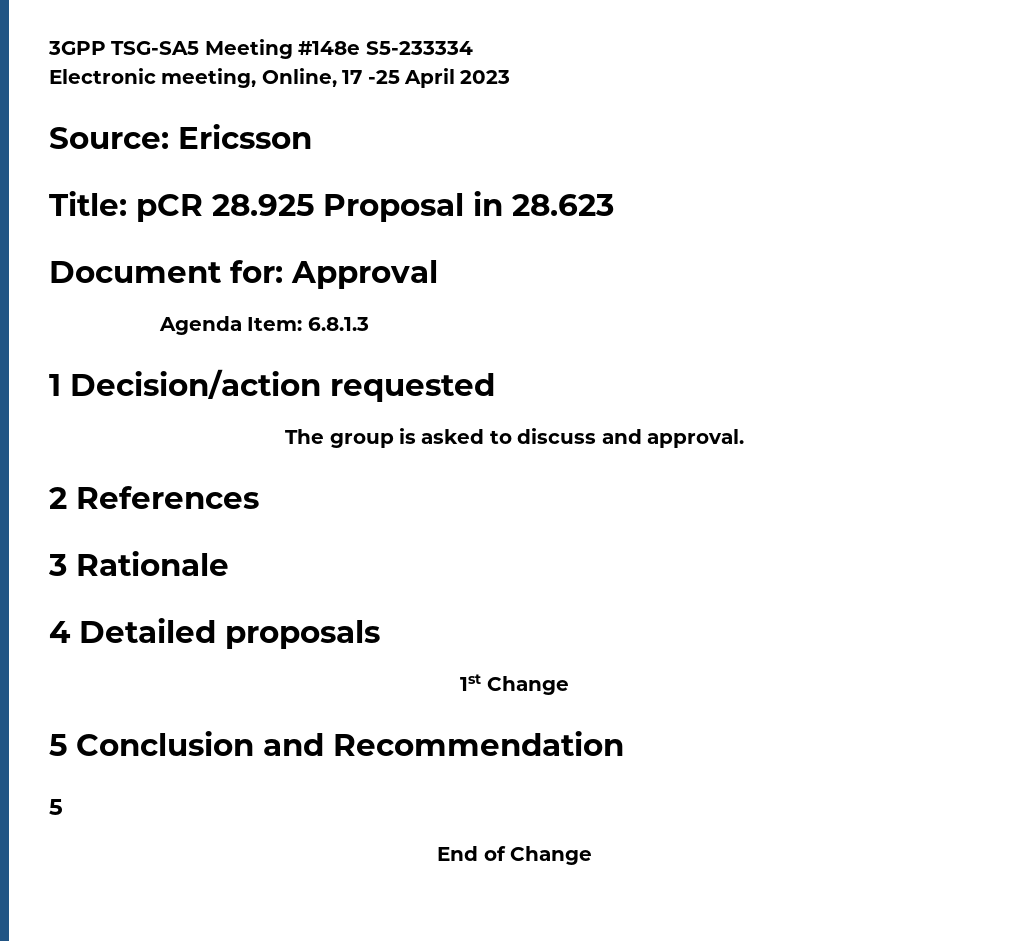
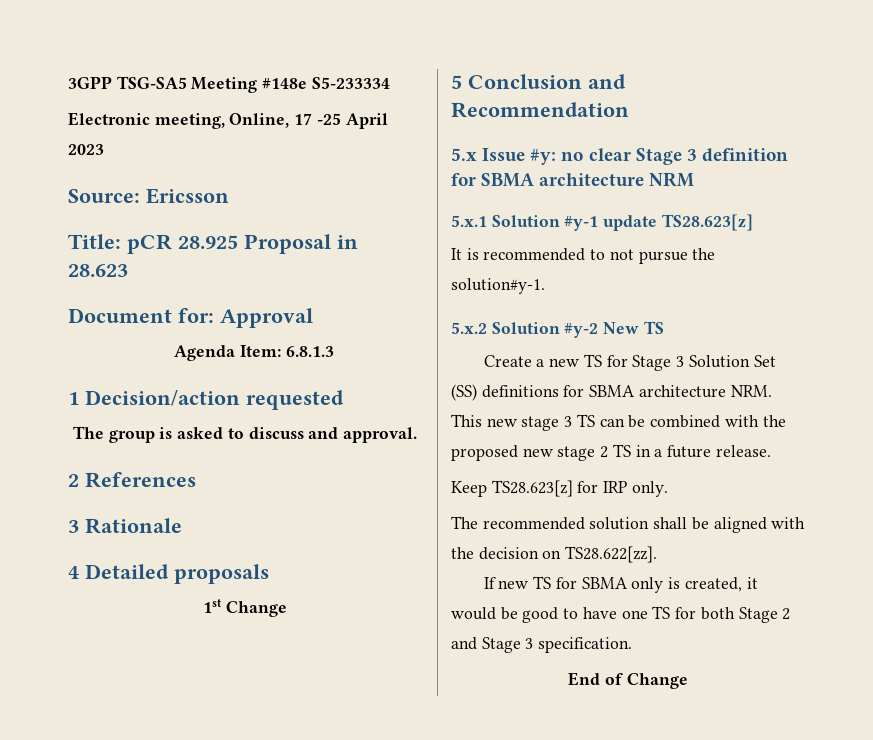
[49,799,63,815] 5 -> [451,148,788,165] [451,172,695,187] [451,214,753,231] [451,248,716,264] [451,278,545,294] [451,321,664,338] [483,354,776,371] [451,384,772,401] [451,414,786,431] [451,444,771,461] [451,480,668,497] [451,516,806,533] [451,546,658,563] [483,576,758,593] [451,606,791,623] [451,637,633,653] 5.x Issue #y: no clear Stage 3 definition for SBMA architecture NRM // 5.x.1 Solution #y-1 update TS28.623[z] // It is recommended to not pursue the solution#y-1. // 5.x.2 Solution #y-2 New TS // Create a new TS for Stage 3 Solution Set (SS) definitions for SBMA architecture NRM. This new stage 3 TS can be combined with the proposed new stage 2 TS in a future release. // Keep TS28.623[z] for IRP only. // The recommended solution shall be aligned with the decision on TS28.622[zz]. // If new TS for SBMA only is created, it would be good to have one TS for both Stage 2 and Stage 3 specification.

